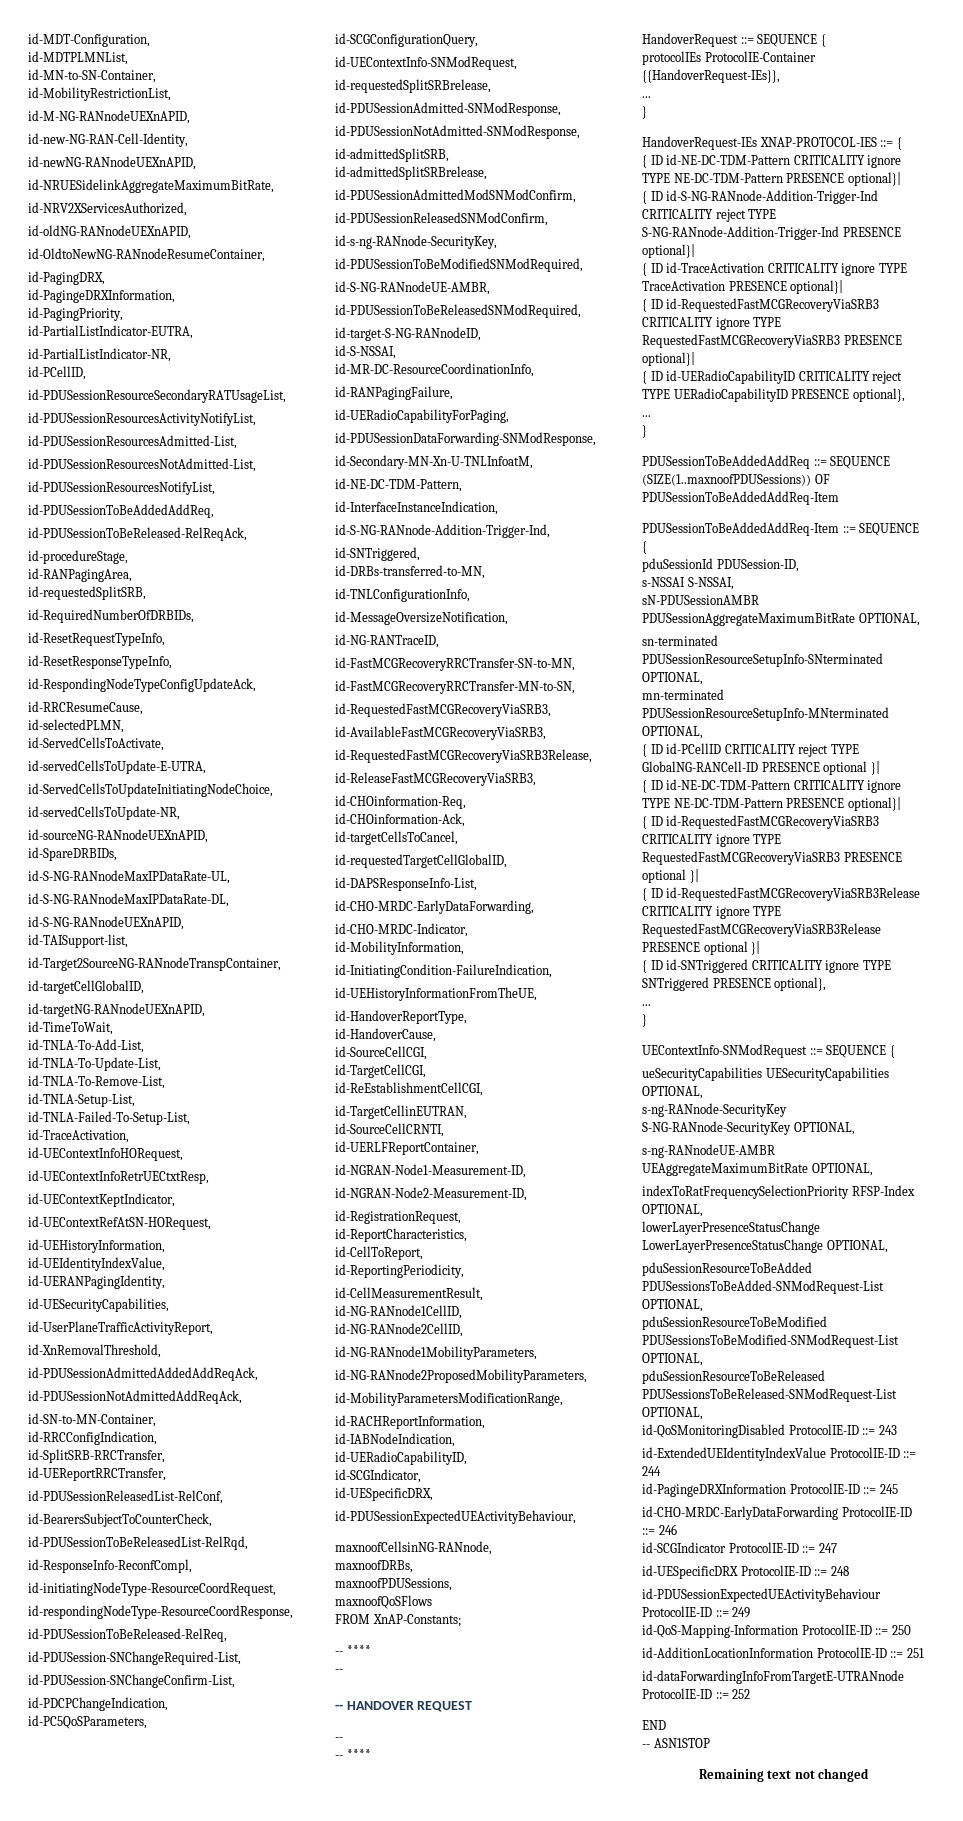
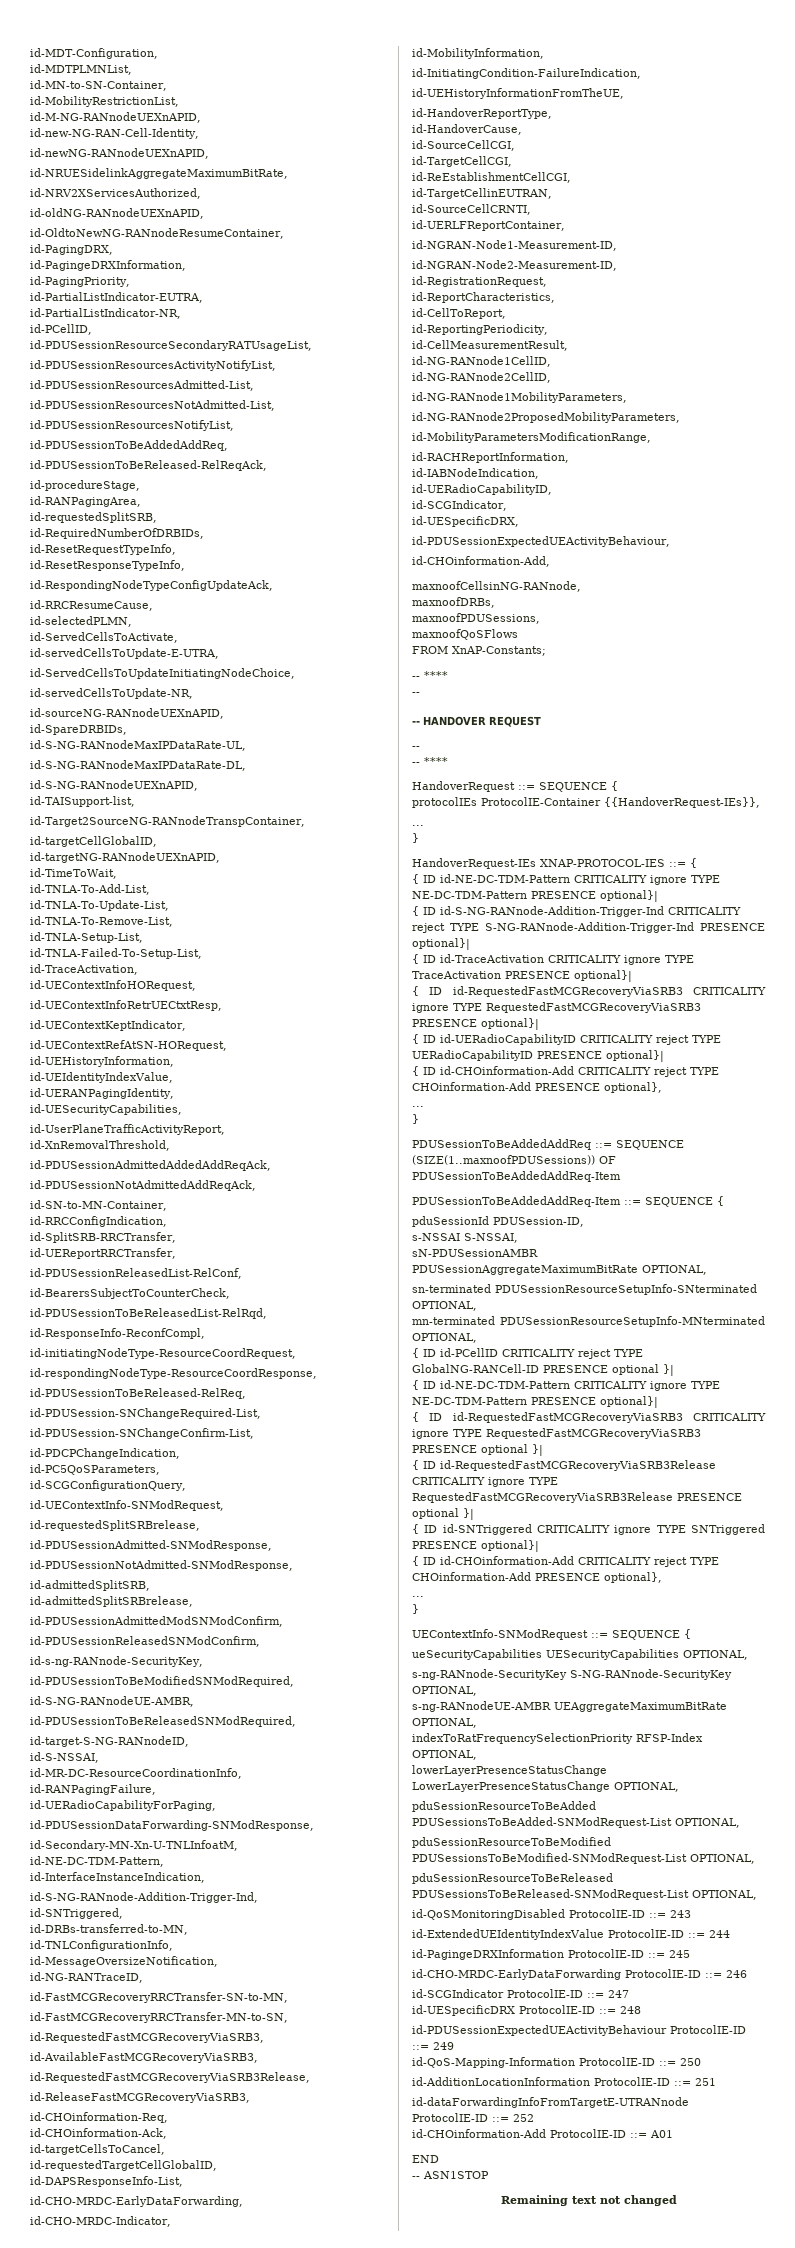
(576, 1517) none -> [412,556,550,567] // id-CHOinformation-Add,
(850, 394) none -> [606,1050,664,1062] [412,1066,719,1077] [412,1082,600,1091] optional}| // { ID id-CHOinformation-Add CRITICALITY reject TYPE CHOinformation-Add PRESENCE
(771, 983) none -> [481,1540,539,1552] [412,1556,719,1567] [412,1572,600,1581] optional}| // { ID id-CHOinformation-Add CRITICALITY reject TYPE CHOinformation-Add PRESENCE
(751, 1694) none -> [412,2129,673,2138] // id-CHOinformation-Add ProtocolIE-ID ::= A01

